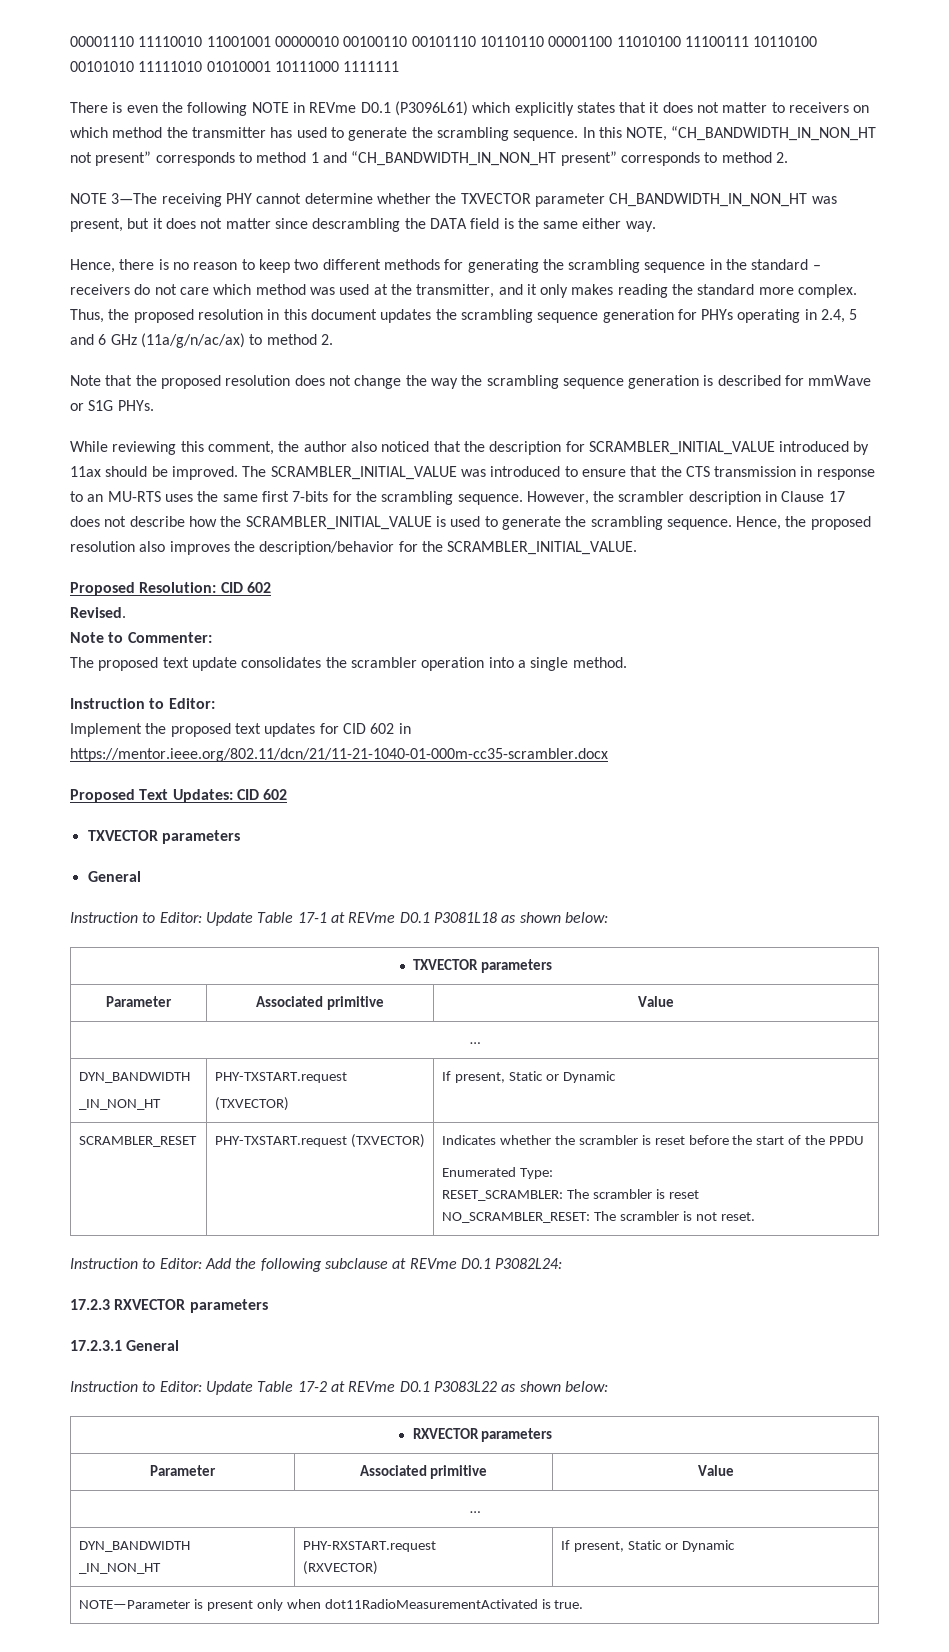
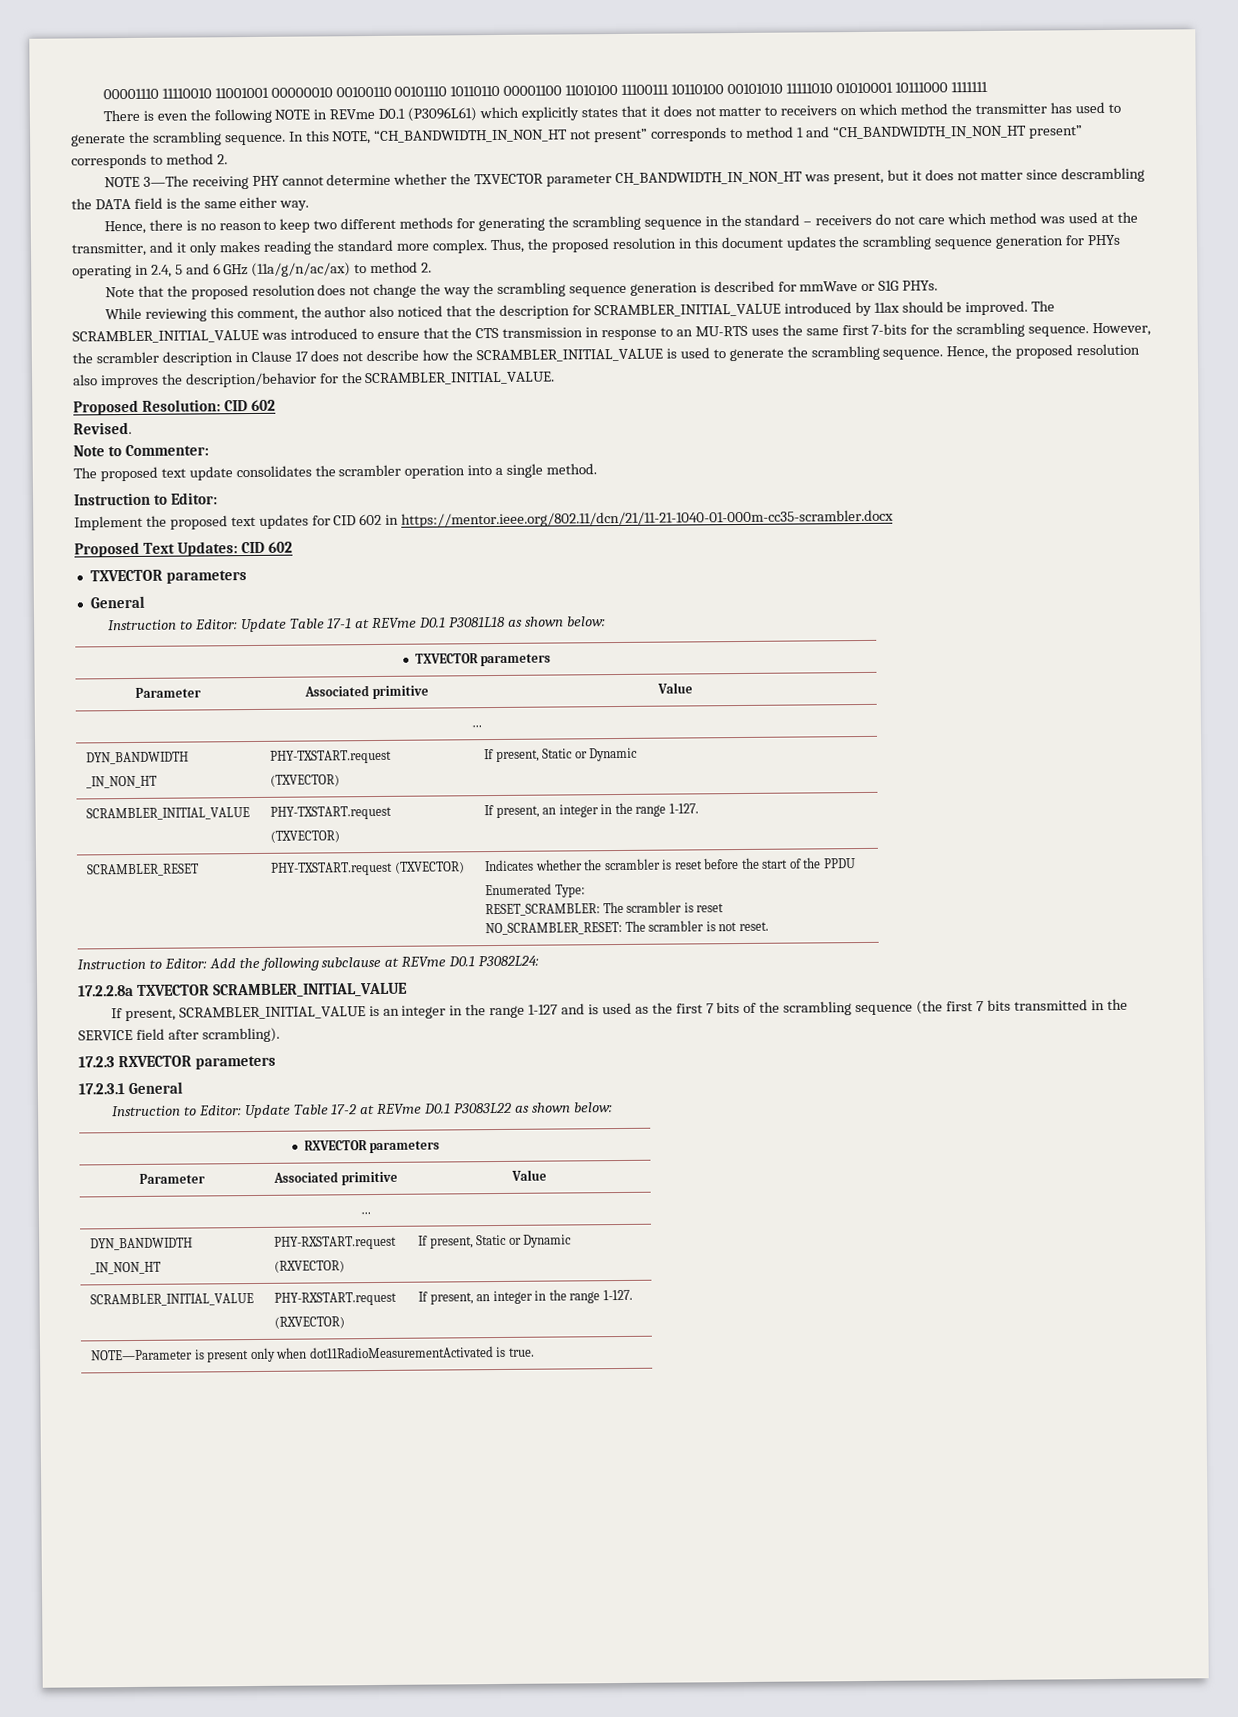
(616, 1077) none -> [86,807,251,821] [270,805,393,820] [270,830,341,843] [484,802,699,819] // SCRAMBLER_INITIAL_VALUE | PHY-TXSTART.request // (TXVECTOR) | If present, an integer in the range 1-127.
(563, 1263) none -> [78,982,408,998] [110,998,1128,1022] [78,1027,280,1043] // 17.2.2.8a TXVECTOR SCRAMBLER_INITIAL_VALUE // If present, SCRAMBLER_INITIAL_VALUE is an integer in the range 1-127 and is used as the first 7 bits of the scrambling sequence (the first 7 bits transmitted in the SERVICE field after scrambling).
(735, 1546) none -> [90,1293,255,1307] [274,1291,398,1306] [274,1316,346,1329] [418,1289,633,1305] // SCRAMBLER_INITIAL_VALUE | PHY-RXSTART.request // (RXVECTOR) | If present, an integer in the range 1-127.

